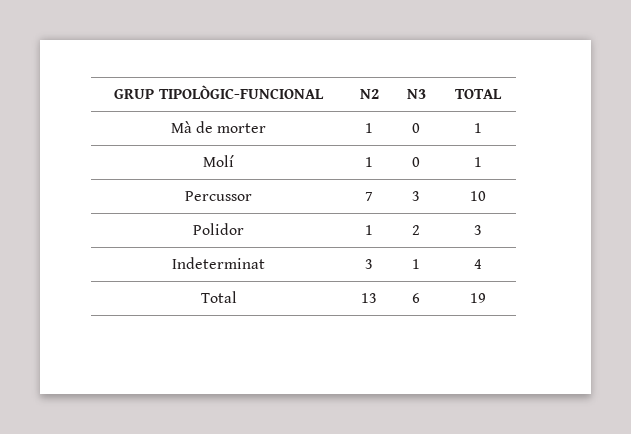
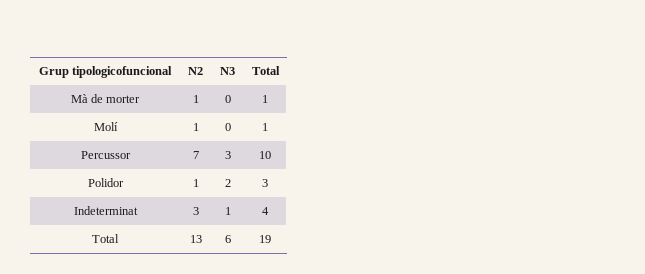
[114,85,324,99] GRUP TIPOLÒGIC-FUNCIONAL -> [38,66,173,78] Grup tipologicofuncional
[454,89,502,99] TOTAL -> [251,66,280,75] Total

